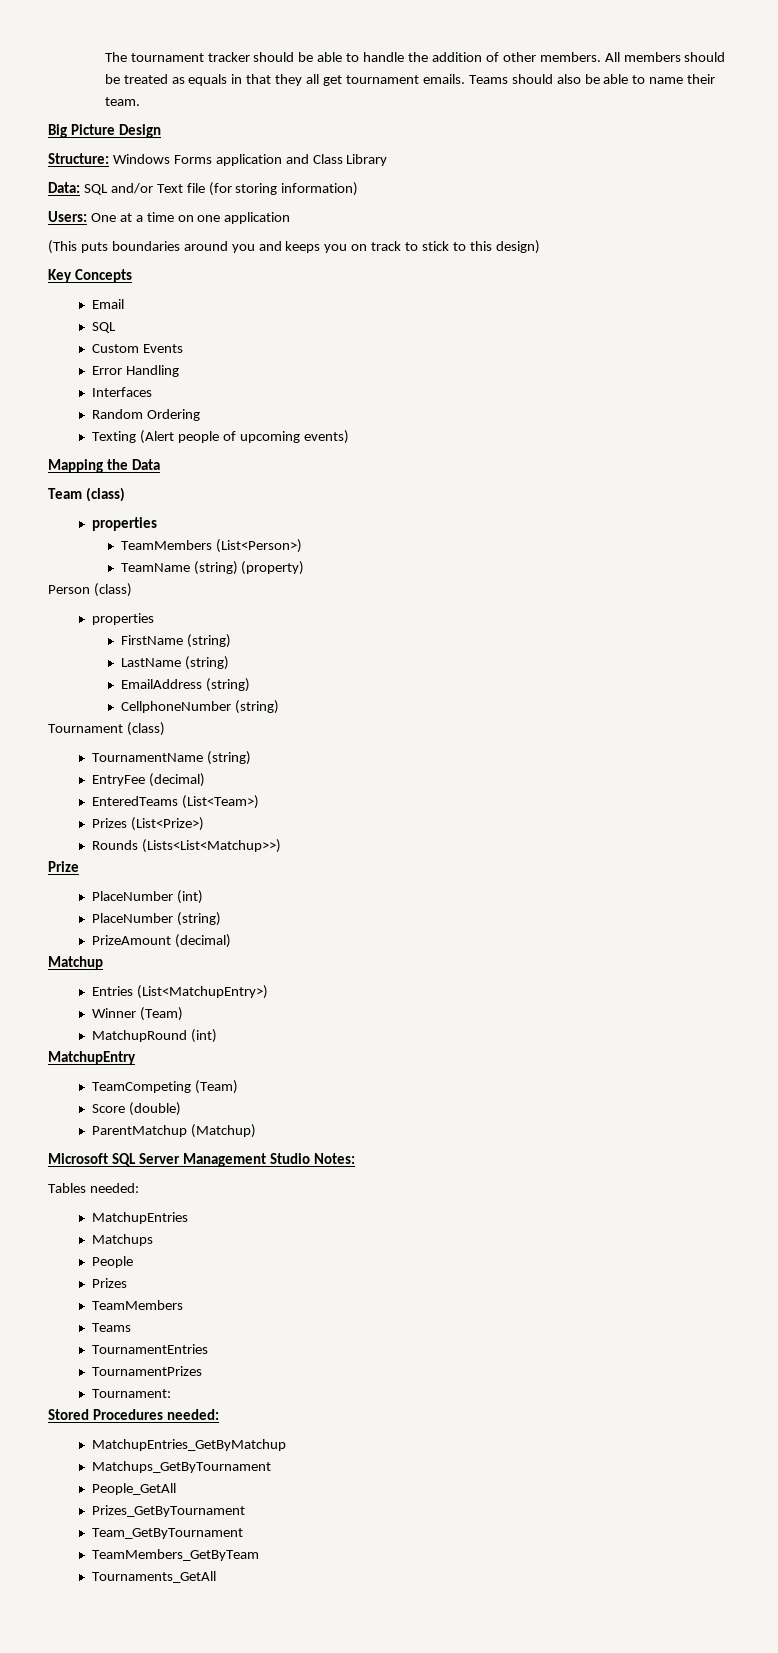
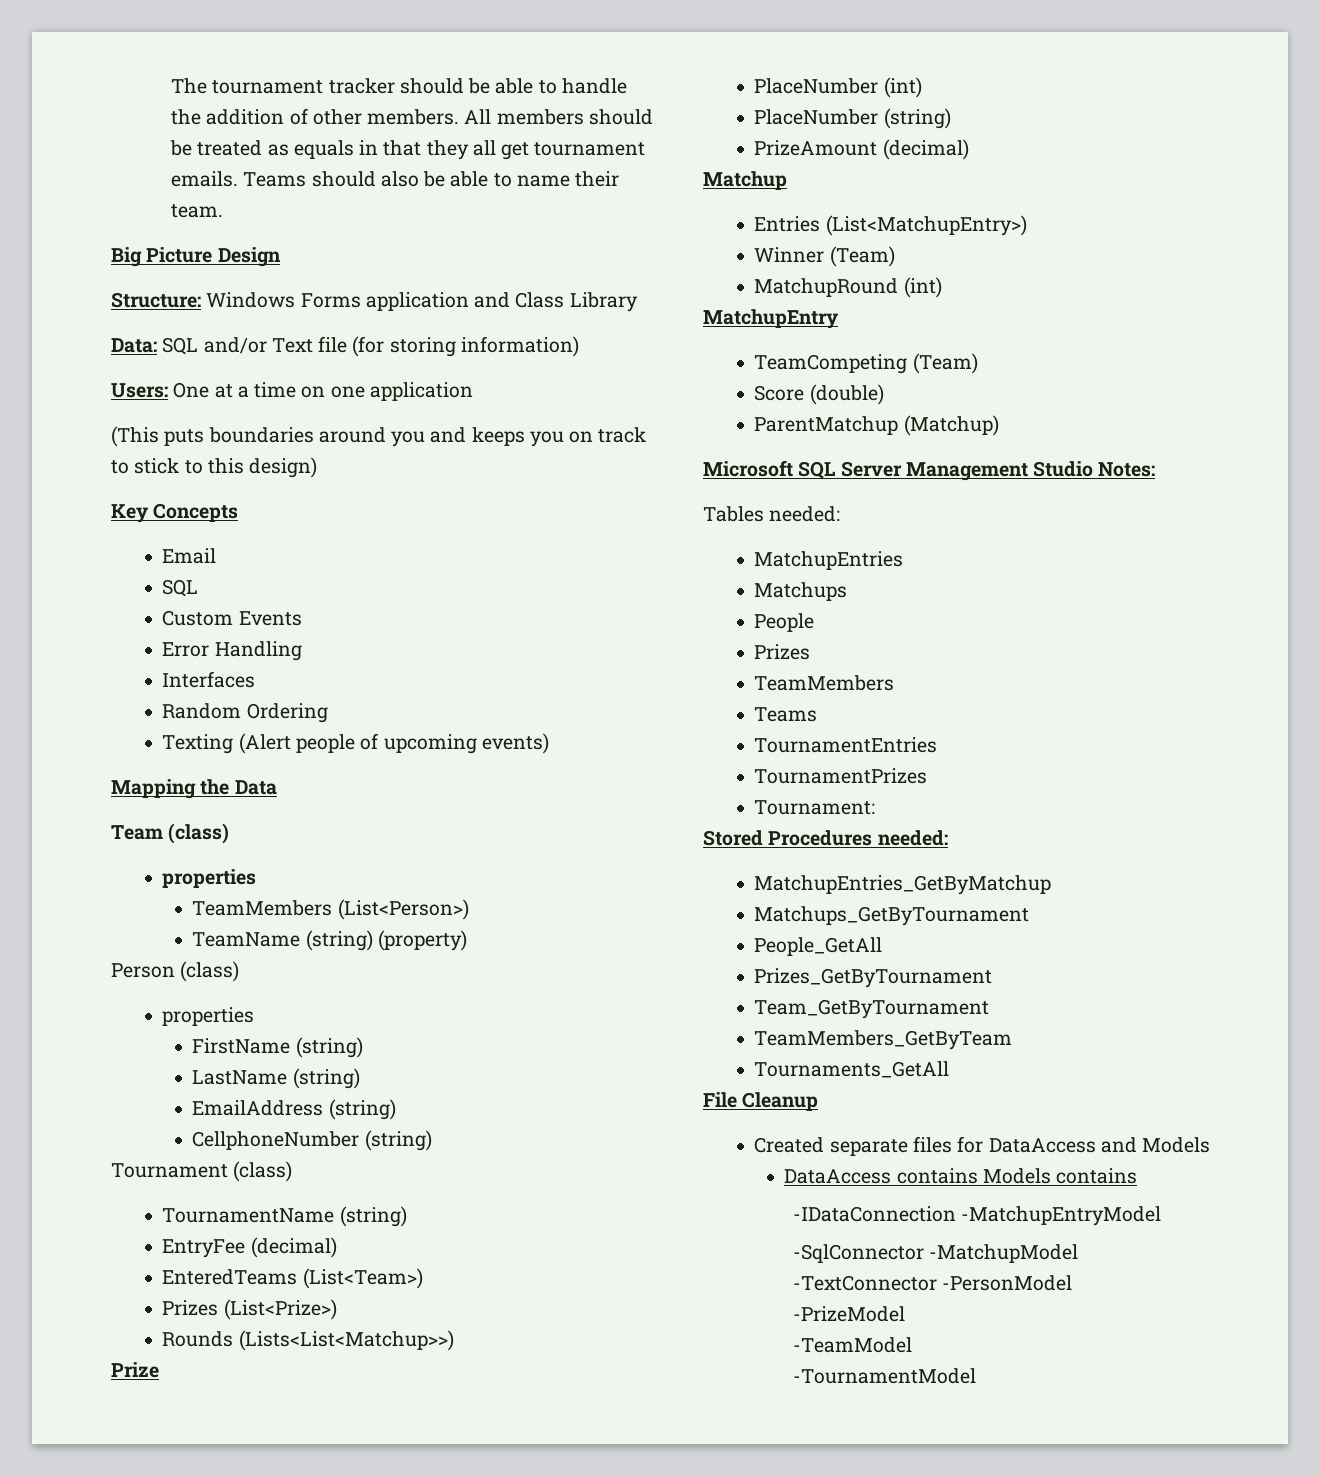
(217, 1577) none -> [703,1092,819,1111] [754,1136,1211,1156] [784,1168,1138,1184] [793,1206,1162,1226] [793,1244,1079,1263] [793,1275,1073,1291] [793,1306,906,1322] [793,1337,913,1353] [793,1368,977,1384] // File Cleanup // Created separate files for DataAccess and Models // DataAccess contains Models contains // -IDataConnection -MatchupEntryModel // -SqlConnector -MatchupModel // -TextConnector -PersonModel // -PrizeModel // -TeamModel // -TournamentModel

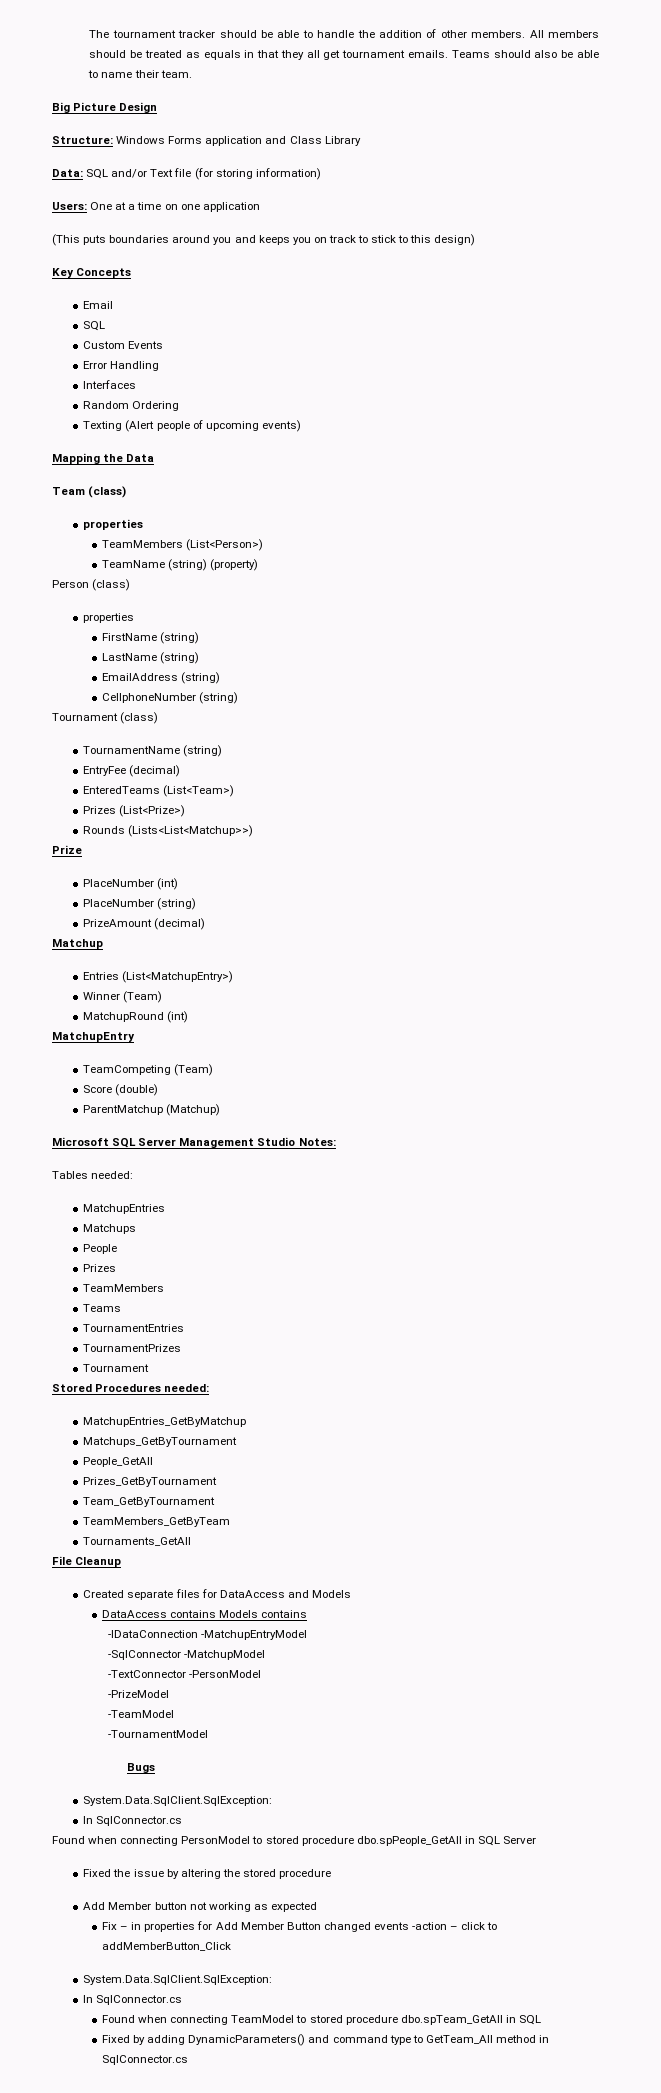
[754,800,876,815] Tournament: -> [83,1364,150,1372] Tournament
(977, 1376) none -> [126,1763,155,1773] [83,1796,273,1806] [83,1816,183,1826] [52,1836,537,1846] [83,1869,332,1879] [83,1902,317,1912] [101,1921,498,1932] [101,1942,231,1951] [83,1975,273,1985] [83,1995,183,2005] [101,2015,541,2025] [101,2034,550,2046] [101,2055,188,2065] // Bugs // System.Data.SqlClient.SqlException: // In SqlConnector.cs // Found when connecting PersonModel to stored procedure dbo.spPeople_GetAll in SQL Server // Fixed the issue by altering the stored procedure // Add Member button not working as expected // Fix – in properties for Add Member Button changed events -action – click to addMemberButton_Click // System.Data.SqlClient.SqlException: // In SqlConnector.cs // Found when connecting TeamModel to stored procedure dbo.spTeam_GetAll in SQL // Fixed by adding DynamicParameters() and command type to GetTeam_All method in SqlConnector.cs

